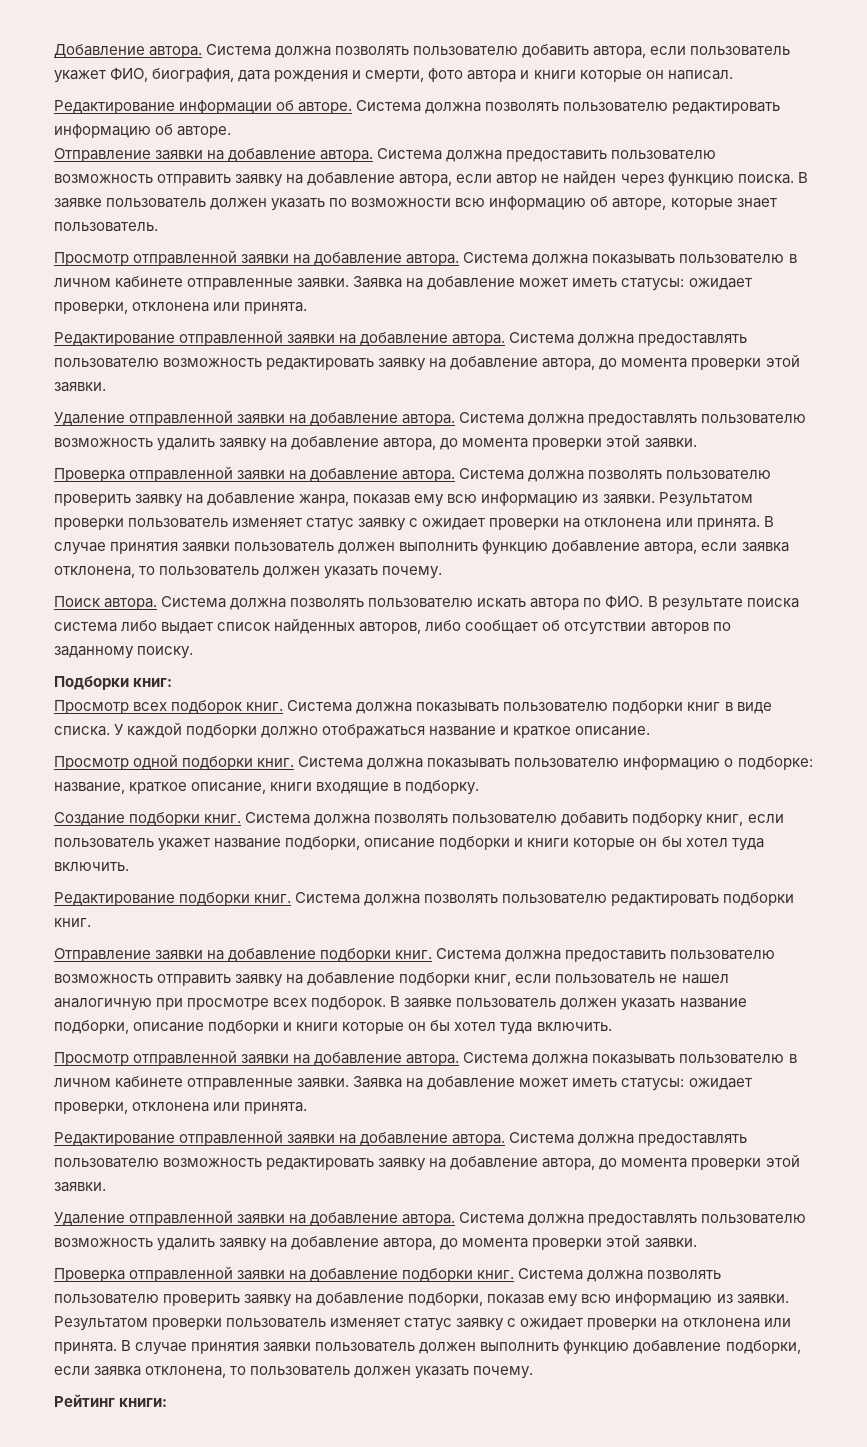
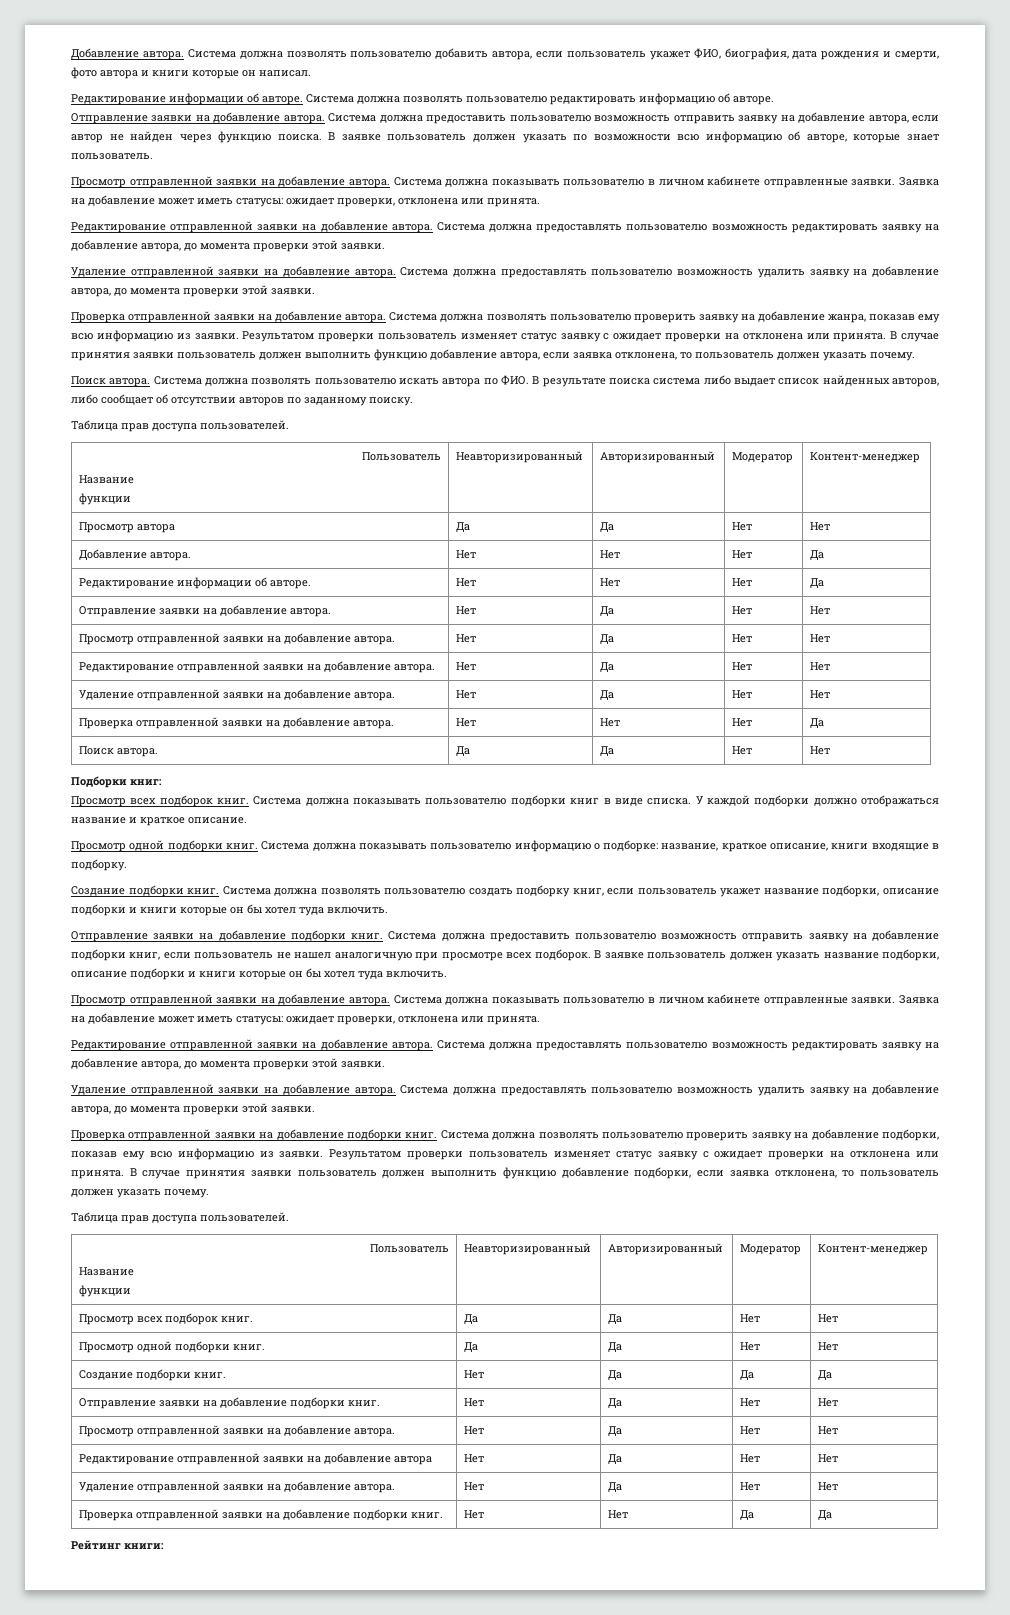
(194, 652) none -> [71,420,289,432] [361,452,441,461] [79,475,135,484] [79,493,132,505] [456,451,584,463] [600,451,716,463] [732,452,794,463] [810,452,921,463] [79,522,176,533] [456,522,471,532] [600,522,615,532] [732,522,753,531] [810,522,831,531] [79,549,192,561] [456,550,477,559] [600,550,621,559] [732,550,753,559] [810,550,825,560] [79,577,312,589] [456,578,477,587] [600,578,621,587] [732,578,753,587] [810,578,825,588] [79,605,332,617] [456,606,477,615] [600,606,615,616] [732,606,753,615] [810,606,831,615] [79,633,396,645] [456,634,477,643] [600,634,615,644] [732,634,753,643] [810,634,831,643] [79,661,436,673] [456,662,477,671] [600,662,615,672] [732,662,753,671] [810,662,831,671] [79,689,396,701] [456,690,477,699] [600,690,615,700] [732,690,753,699] [810,690,831,699] [79,717,395,729] [456,718,477,727] [600,718,621,727] [732,718,753,727] [810,718,825,728] [79,746,159,757] [456,746,471,756] [600,746,615,756] [732,746,753,755] [810,746,831,755] // Таблица прав доступа пользователей. // Пользователь // Название // функции | Неавторизированный | Авторизированный | Модератор | Контент-менеджер // Просмотр автора | Да | Да | Нет | Нет // Добавление автора. | Нет | Нет | Нет | Да // Редактирование информации об авторе. | Нет | Нет | Нет | Да // Отправление заявки на добавление автора. | Нет | Да | Нет | Нет // Просмотр отправленной заявки на добавление автора. | Нет | Да | Нет | Нет // Редактирование отправленной заявки на добавление автора. | Нет | Да | Нет | Нет // Удаление отправленной заявки на добавление автора. | Нет | Да | Нет | Нет // Проверка отправленной заявки на добавление автора. | Нет | Нет | Нет | Да // Поиск автора. | Да | Да | Нет | Нет
[561,812,629,826] добавить -> [468,888,513,896] создать
[54,892,795,906] [54,918,91,927] // Редактирование подборки книг. Система должна позволять пользователю редактировать подборки книг. -> (388, 910) none
(534, 1372) none -> [71,1212,289,1224] [369,1244,449,1253] [79,1267,135,1276] [79,1285,132,1297] [464,1243,592,1255] [608,1243,724,1255] [740,1244,802,1255] [818,1244,929,1255] [79,1313,254,1325] [464,1314,479,1324] [608,1314,623,1324] [740,1314,761,1323] [818,1314,839,1323] [79,1341,266,1353] [464,1342,479,1352] [608,1342,623,1352] [740,1342,761,1351] [818,1342,839,1351] [79,1369,227,1381] [464,1370,485,1379] [608,1370,623,1380] [740,1370,755,1380] [818,1370,833,1380] [79,1397,381,1409] [464,1398,485,1407] [608,1398,623,1408] [740,1398,761,1407] [818,1398,839,1407] [79,1425,396,1437] [464,1426,485,1435] [608,1426,623,1436] [740,1426,761,1435] [818,1426,839,1435] [79,1453,433,1465] [464,1454,485,1463] [608,1454,623,1464] [740,1454,761,1463] [818,1454,839,1463] [79,1481,396,1493] [464,1482,485,1491] [608,1482,623,1492] [740,1482,761,1491] [818,1482,839,1491] [79,1509,444,1521] [464,1510,485,1519] [608,1510,629,1519] [740,1510,755,1520] [818,1510,833,1520] // Таблица прав доступа пользователей. // Пользователь // Название // функции | Неавторизированный | Авторизированный | Модератор | Контент-менеджер // Просмотр всех подборок книг. | Да | Да | Нет | Нет // Просмотр одной подборки книг. | Да | Да | Нет | Нет // Создание подборки книг. | Нет | Да | Да | Да // Отправление заявки на добавление подборки книг. | Нет | Да | Нет | Нет // Просмотр отправленной заявки на добавление автора. | Нет | Да | Нет | Нет // Редактирование отправленной заявки на добавление автора | Нет | Да | Нет | Нет // Удаление отправленной заявки на добавление автора. | Нет | Да | Нет | Нет // Проверка отправленной заявки на добавление подборки книг. | Нет | Нет | Да | Да

